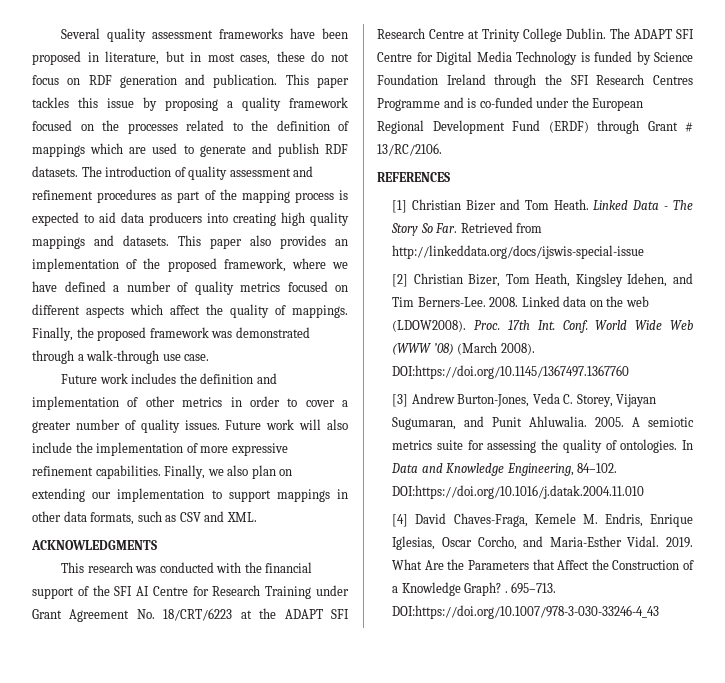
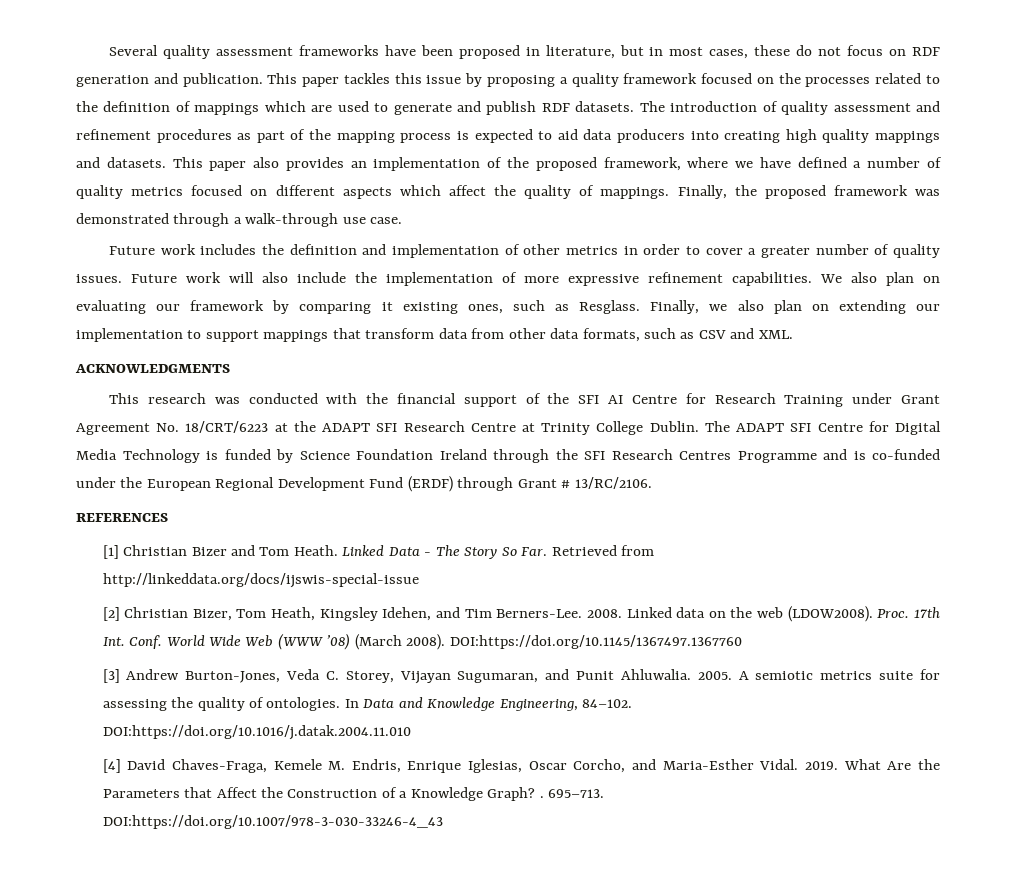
(161, 472) none -> [820,272,940,286] [76,300,641,314] We also plan on evaluating our framework by comparing it existing ones, such as Resglass.
[336,489,348,499] in -> [332,328,505,339] that transform data from

